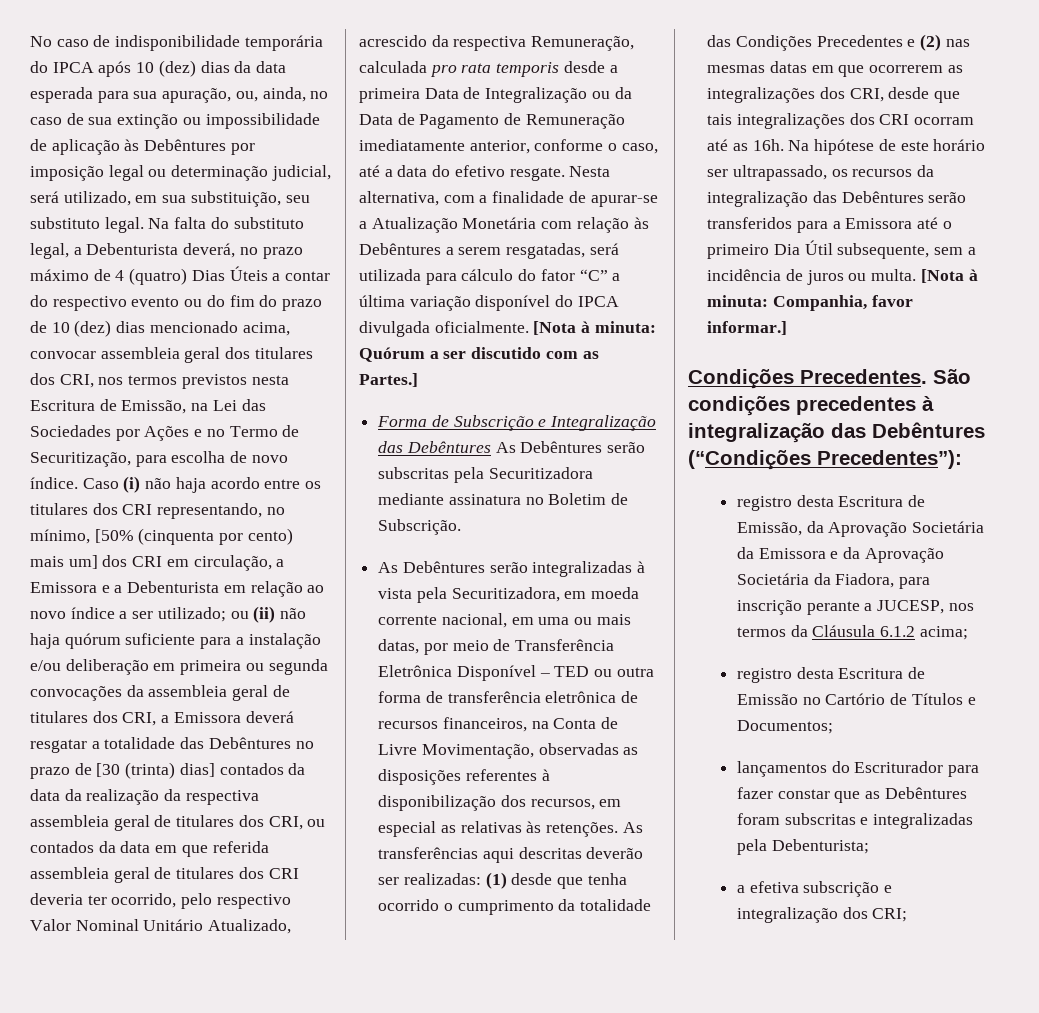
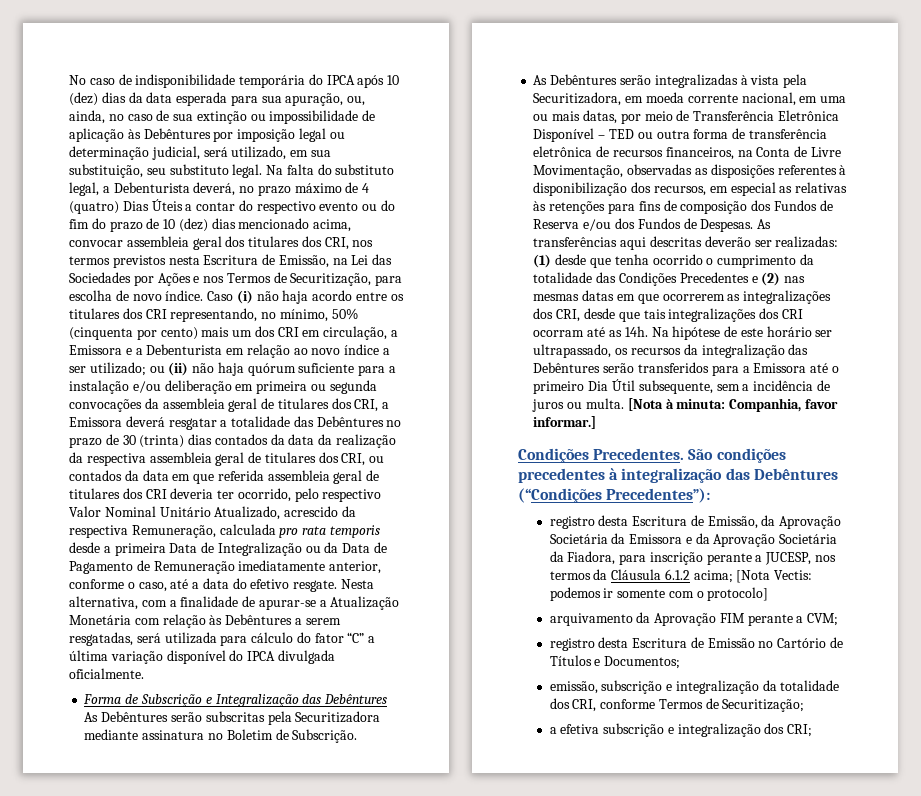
[206,426,278,437] no Termo -> [203,273,271,283] nos Termos
[94,529,134,543] [50% -> [331,308,358,320] 50%
[68,555,98,569] um] -> [232,330,253,337] um
[96,762,215,779] [30 (trinta) dias] -> [122,434,213,448] 30 (trinta) dias
[533,321,656,335] [359,347,599,362] [359,373,418,387] [Nota à minuta: Quórum a ser discutido com as Partes.] -> (144, 673) none
[546,822,619,837] retenções. -> [549,200,833,214] [533,218,754,232] retenções para fins de composição dos Fundos de Reserva e/ou dos Fundos de Despesas.
[752,139,784,151] 16h. -> [624,326,648,337] 14h.
(968, 633) none -> [736,570,813,583] [549,587,769,601] [549,612,839,626] [Nota Vectis: podemos ir somente com o protocolo] // arquivamento da Aprovação FIM perante a CVM;
[737,761,980,777] [737,787,967,803] [737,813,974,829] [737,839,869,855] lançamentos do Escriturador para fazer constar que as Debêntures foram subscritas e integralizadas pela Debenturista; -> [549,680,840,694] [549,698,805,712] emissão, subscrição e integralização da totalidade dos CRI, conforme Termos de Securitização;

